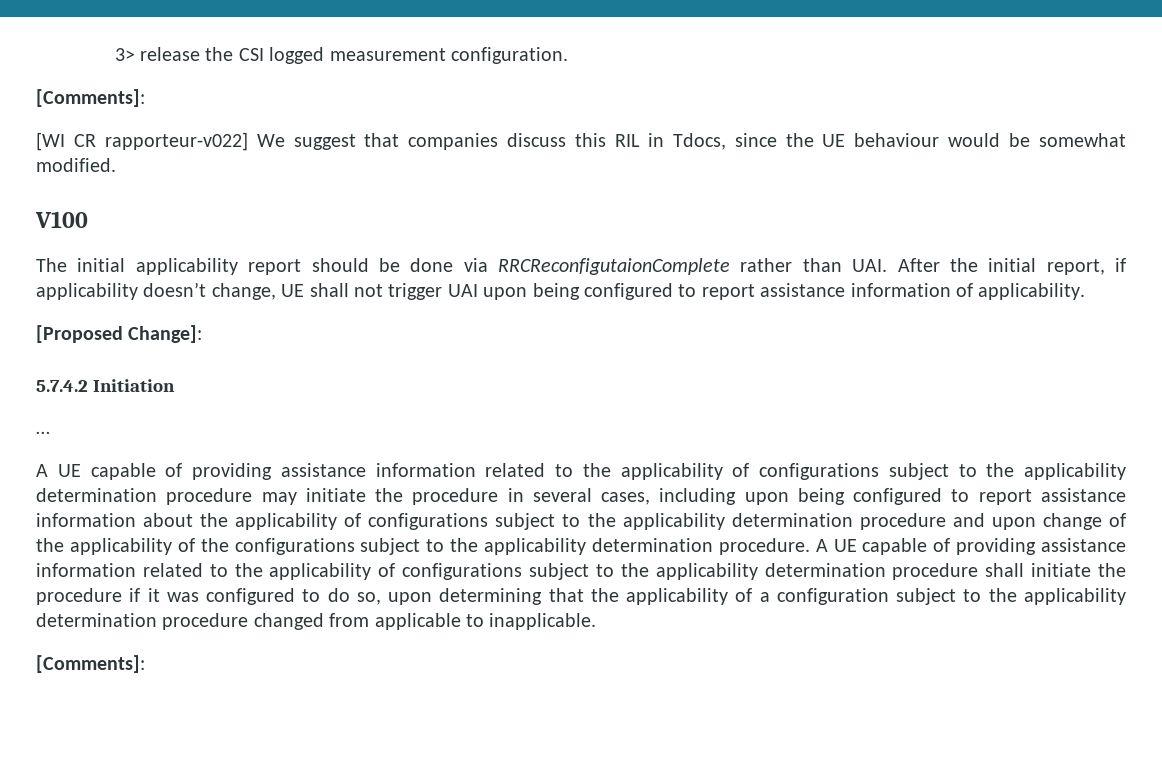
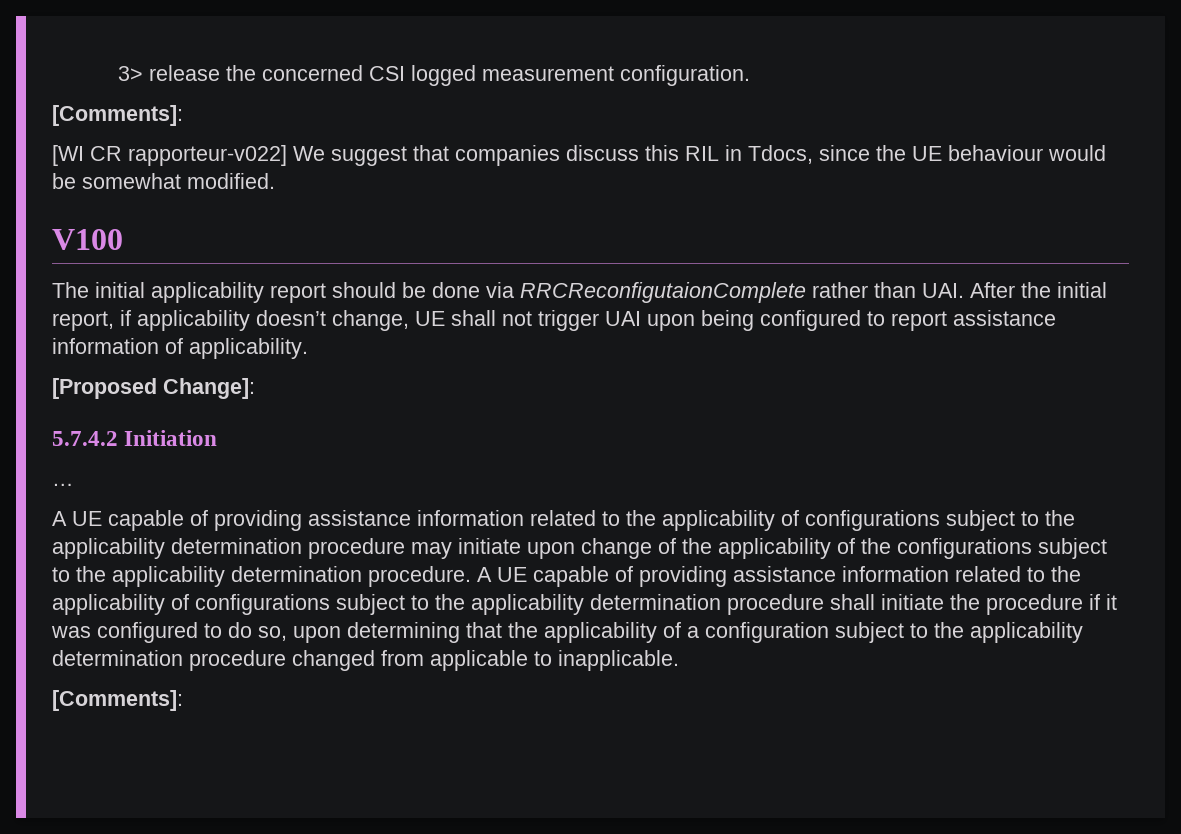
(234, 54) none -> [262,65,364,81] concerned
[375,488,1126,505] [36,513,985,530] the procedure in several cases, including upon being configured to report assistance information about the applicability of configurations subject to the applicability determination procedure and -> (521, 546) none

